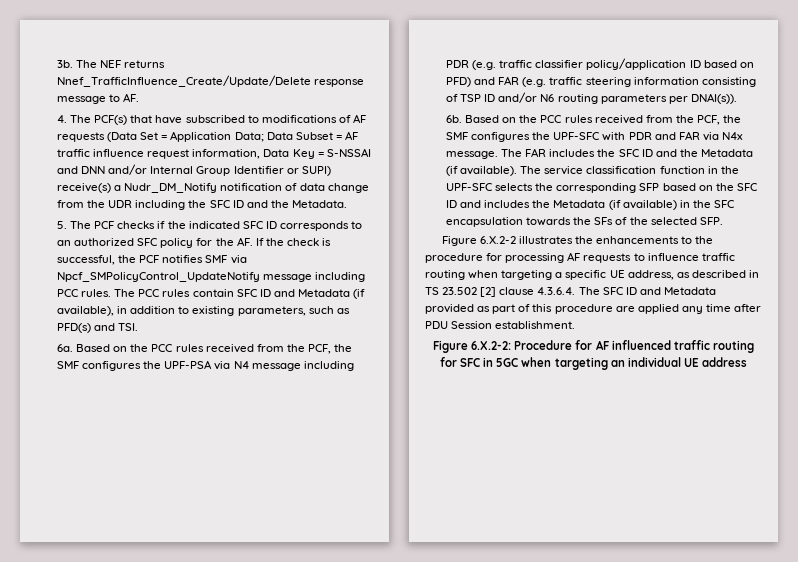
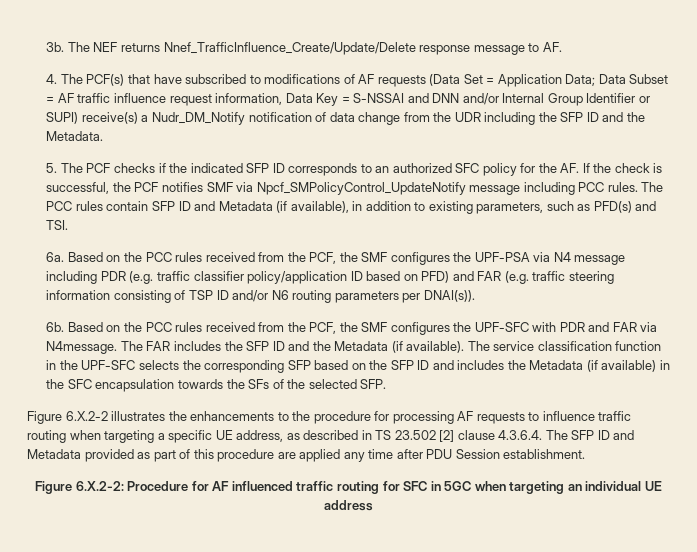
[209,200,230,208] SFC -> [560,112,584,122] SFP
[242,221,263,229] SFC -> [246,163,270,173] SFP
[236,289,257,297] SFC -> [151,201,175,211] SFP
[722,132,744,140] [446,151,499,159] N4x message. -> [46,341,118,354] N4message.
[618,149,639,157] SFC -> [246,341,270,351] SFP
[736,183,757,191] SFC -> [390,360,414,370] SFP
[602,287,623,295] SFC -> [571,430,595,440] SFP

